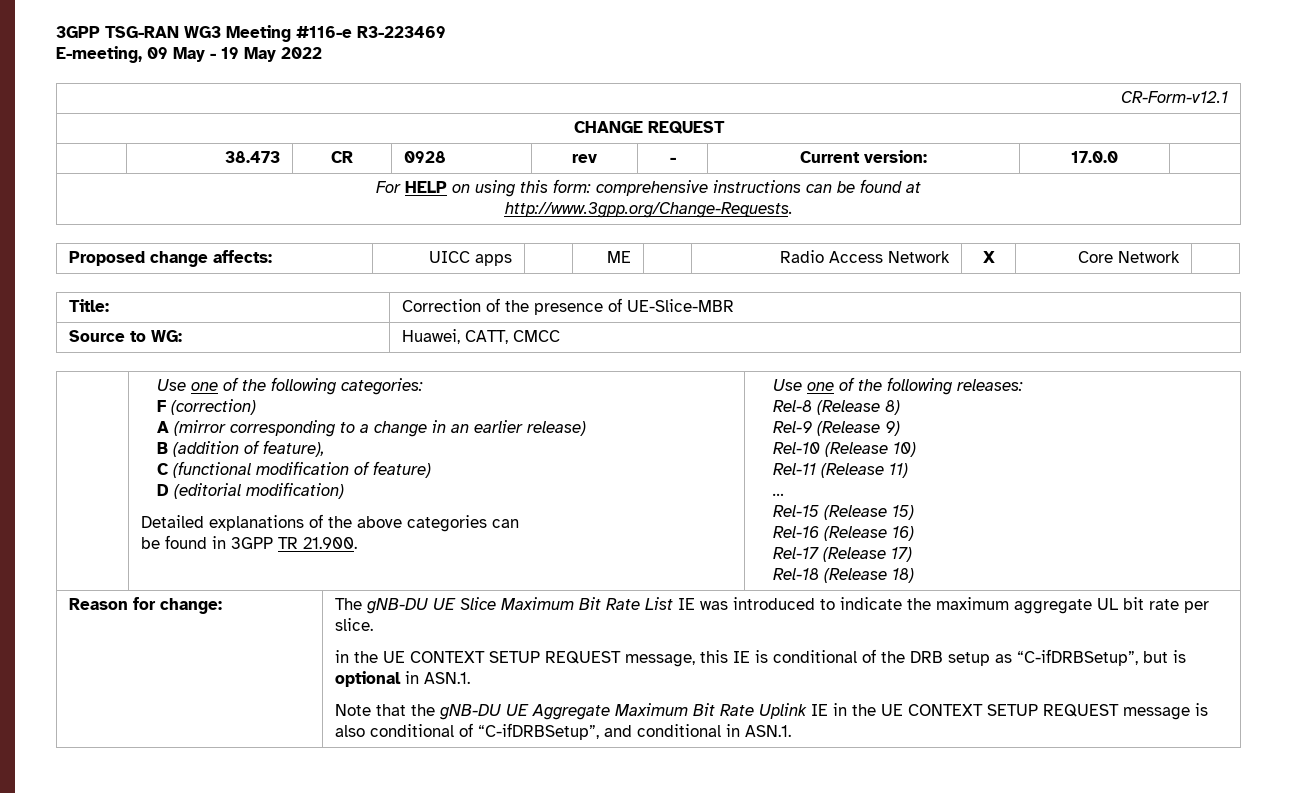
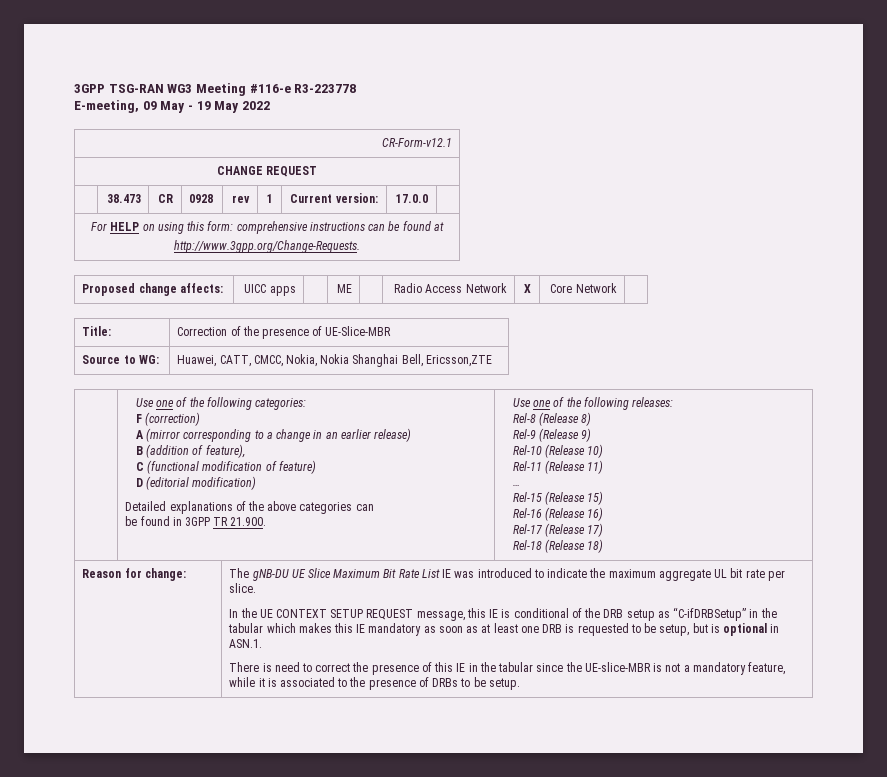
[357,26,446,38] R3-223469 -> [294,84,357,93] R3-223778
[669,157,676,163] - -> [266,194,273,203] 1
[513,330,561,342] CMCC -> [253,354,492,367] CMCC, Nokia, Nokia Shanghai Bell, Ericsson,ZTE
[335,650,350,663] in -> [229,609,239,618] In
[1017,649,1139,666] “C-ifDRBSetup”, -> [673,607,777,621] [228,623,690,636] “C-ifDRBSetup” in the tabular which makes this IE mandatory as soon as at least one DRB is requested to be setup,
[335,703,1209,720] [335,723,792,740] Note that the gNB-DU UE Aggregate Maximum Bit Rate Uplink IE in the UE CONTEXT SETUP REQUEST message is also conditional of “C-ifDRBSetup”, and conditional in ASN.1. -> [229,662,786,675] [229,677,520,690] There is need to correct the presence of this IE in the tabular since the UE-slice-MBR is not a mandatory feature, while it is associated to the presence of DRBs to be setup.

